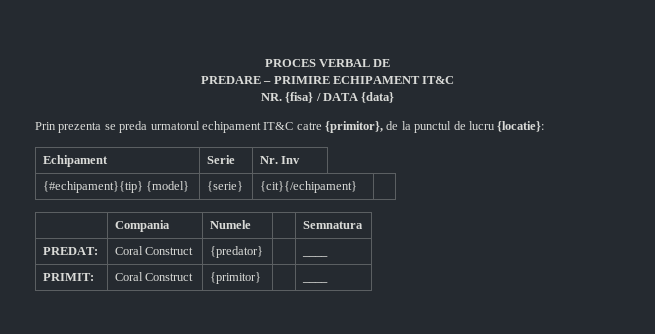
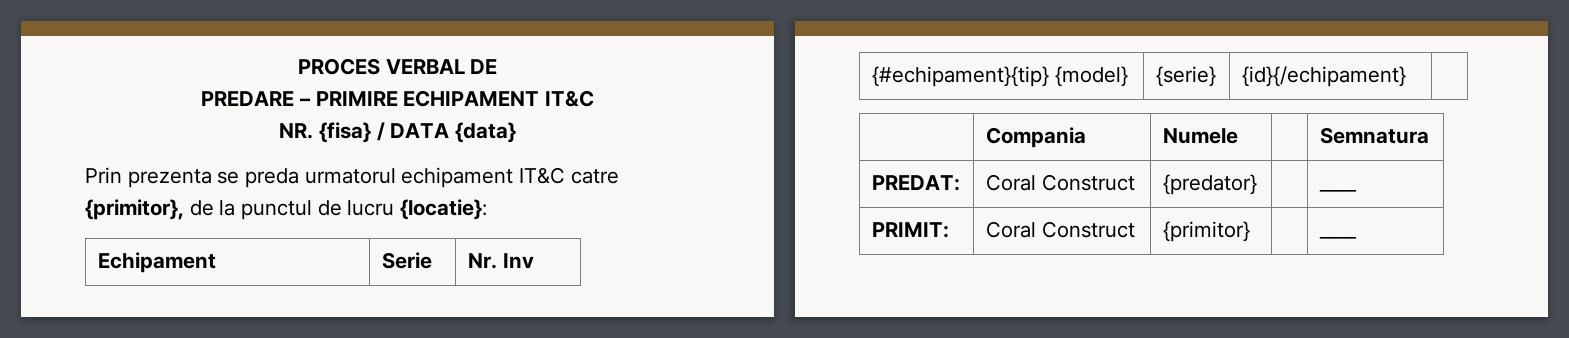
[260,181,358,193] {cit}{/echipament} -> [1241,66,1406,87] {id}{/echipament}

